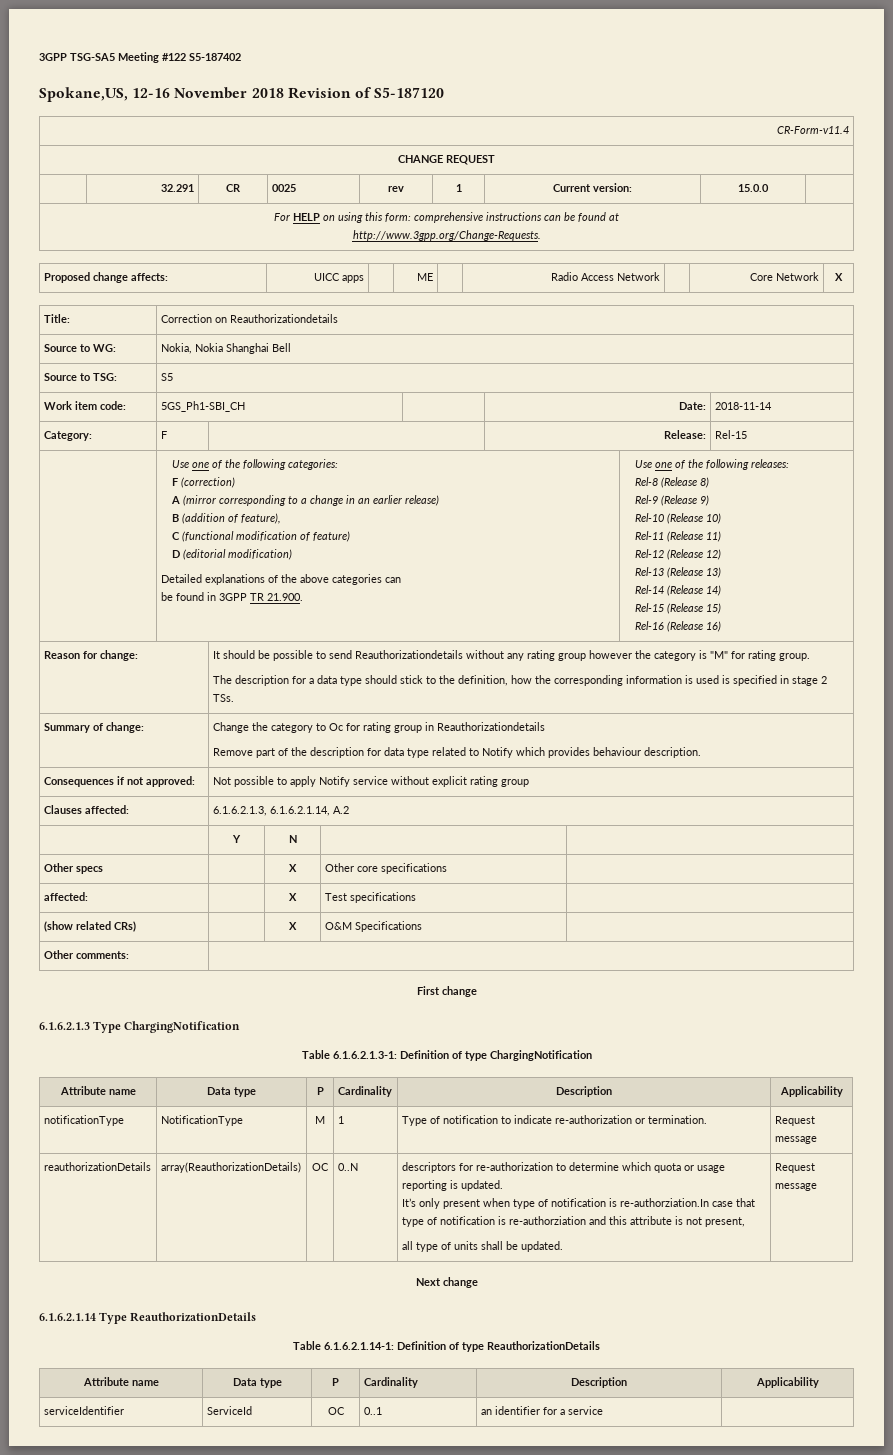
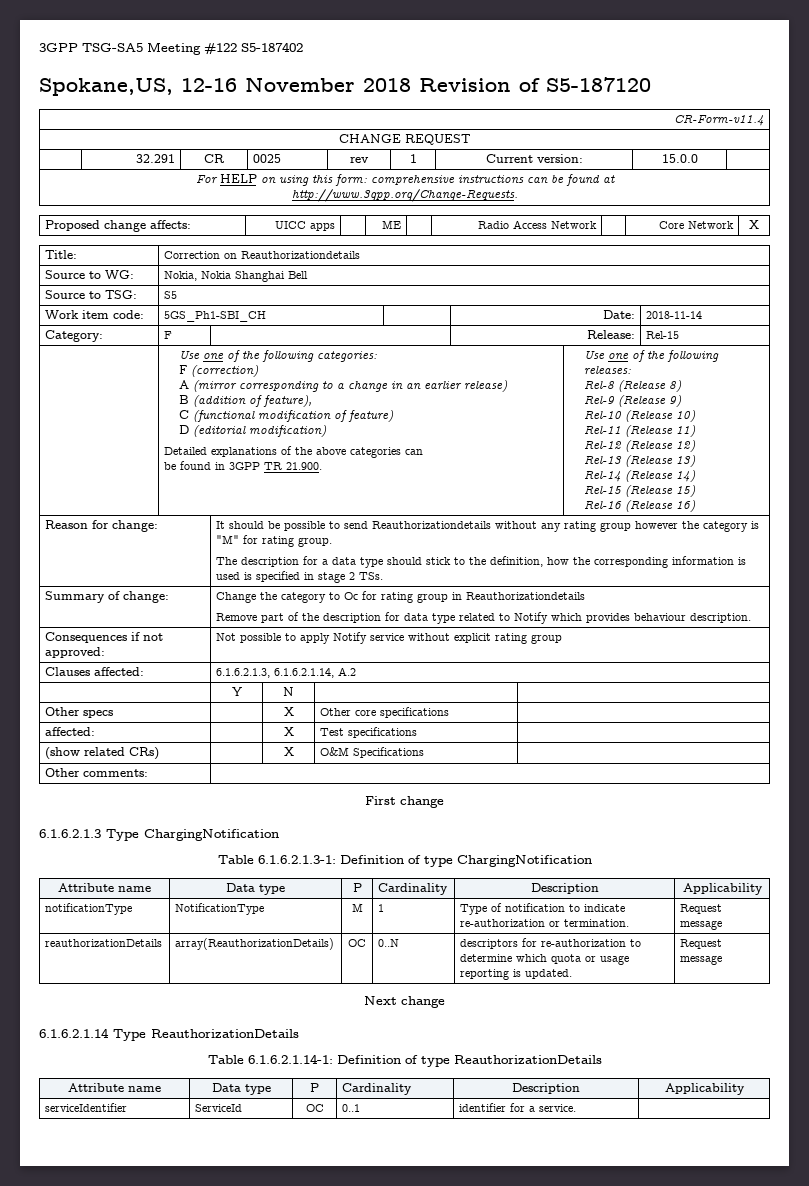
[401,1198,755,1209] [401,1216,745,1227] [401,1241,563,1252] // It’s only present when type of notification is re-authorziation.In case that type of notification is re-authorziation and this attribute is not present, // all type of units shall be updated. -> (573, 974) none
[480,1409,492,1415] an -> (361, 1108) none
[567,1406,603,1415] service -> [539,1104,577,1112] service.

